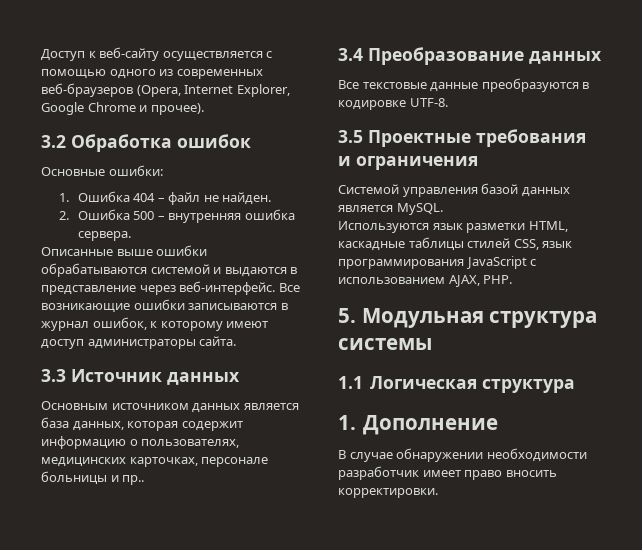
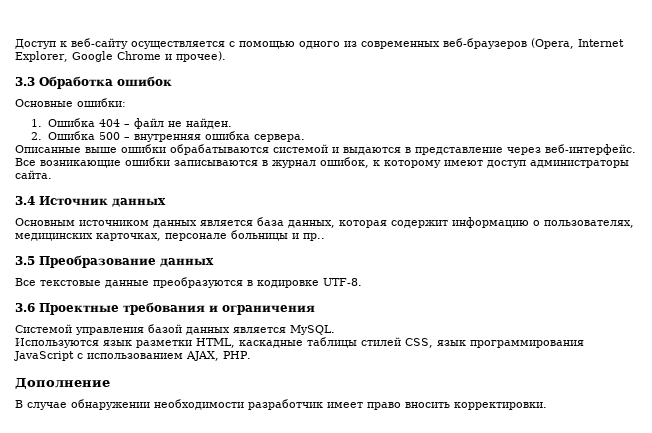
[41,135,66,148] 3.2 -> [15,77,35,86] 3.3
[41,369,66,382] 3.3 -> [15,196,35,205] 3.4
[338,48,363,61] 3.4 -> [15,256,35,265] 3.5
[338,130,363,143] 3.5 -> [15,303,35,312] 3.6
[338,308,598,328] [338,338,432,350] [338,376,575,393] [338,415,356,430] 5. Модульная структура системы // 1.1 Логическая структура // 1. -> (251, 355) none

